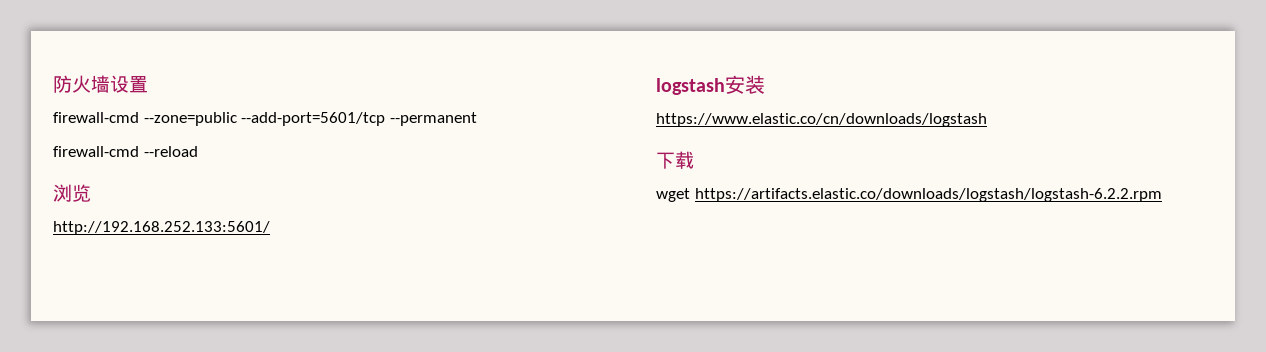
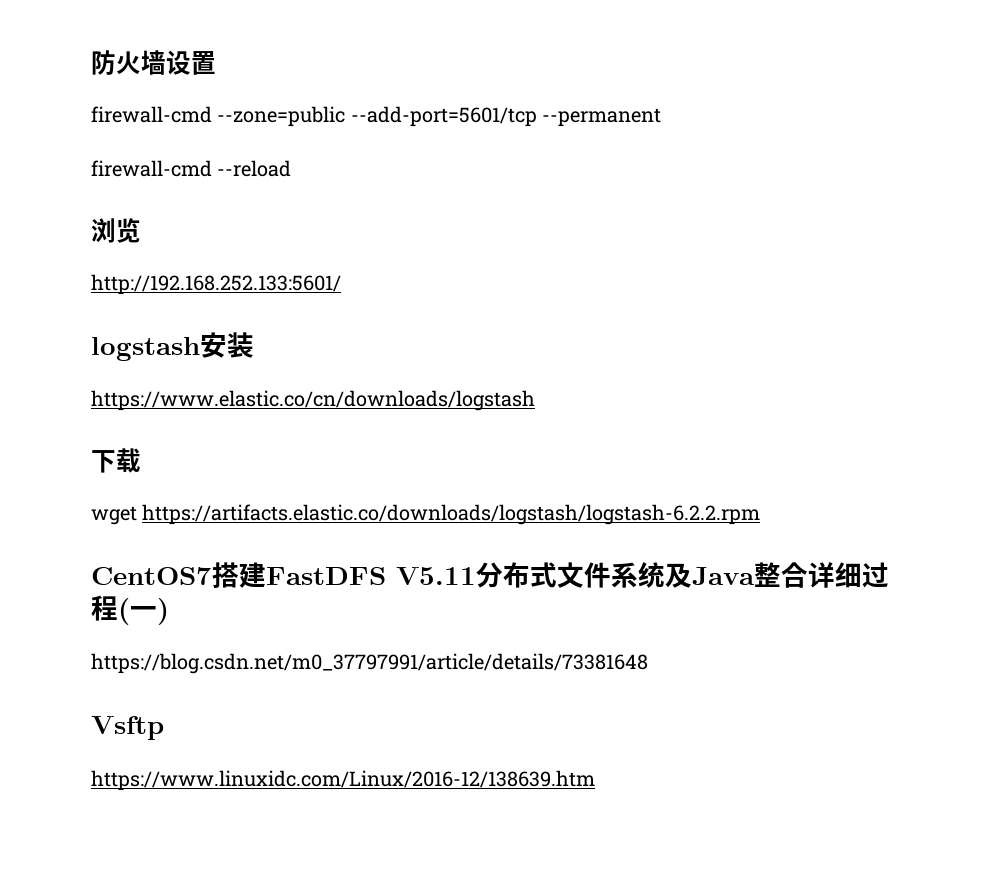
(1162, 195) none -> [91,562,889,588] [91,595,169,625] [91,653,648,674] [91,716,164,740] [91,770,595,791] // CentOS7搭建FastDFS V5.11分布式文件系统及Java整合详细过程(一) // https://blog.csdn.net/m0_37797991/article/details/73381648 // Vsftp // https://www.linuxidc.com/Linux/2016-12/138639.htm

